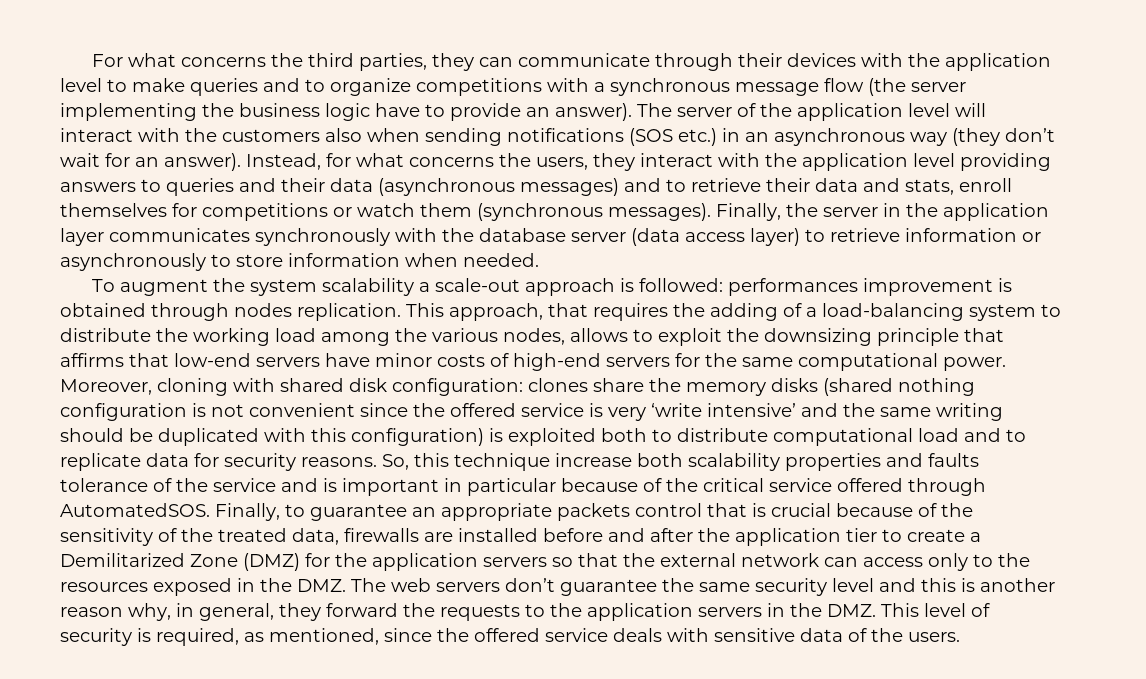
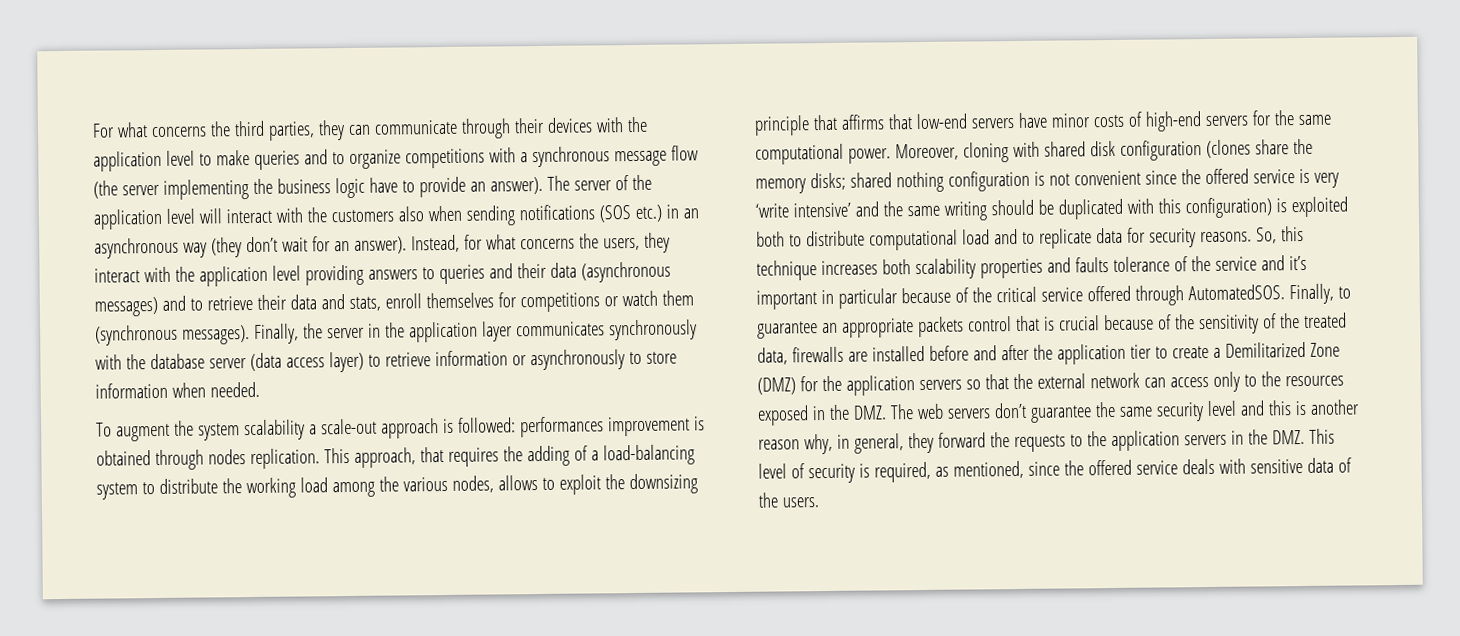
[392,378,588,396] configuration: clones -> [1119,139,1251,161] configuration (clones
[771,378,893,396] disks (shared -> [809,172,892,191] disks; shared
[555,453,632,467] increase -> [820,260,878,276] increases
[323,478,337,492] is -> [1288,255,1307,271] it’s

